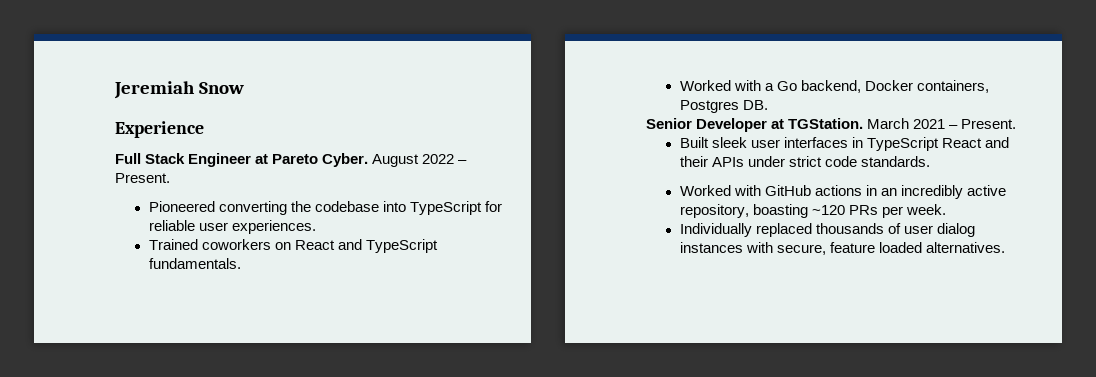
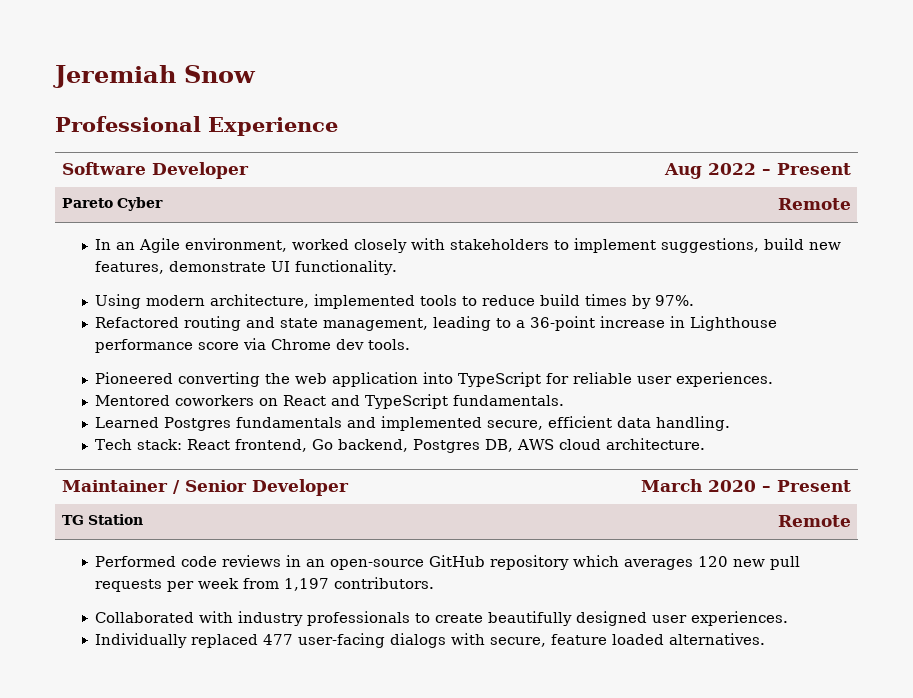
(244, 88) none -> [55,116,201,132] Professional
[115,153,468,167] [115,173,170,183] // Full Stack Engineer at Pareto Cyber. August 2022 – Present. -> [62,162,250,179] [663,163,851,179] [62,197,164,211] [777,198,851,210] [95,238,842,253] [95,260,398,275] [95,294,695,309] [95,316,778,331] [95,338,411,353] // Software Developer | Aug 2022 – Present // Pareto Cyber | Remote // In an Agile environment, worked closely with stakeholders to implement suggestions, build new features, demonstrate UI functionality. // Using modern architecture, implemented tools to reduce build times by 97%. // Refactored routing and state management, leading to a 36-point increase in Lighthouse performance score via Chrome dev tools.
[315,201,380,212] codebase -> [295,372,419,387] web application
[148,239,198,250] Trained -> [95,395,171,406] Mentored
[679,80,990,93] [679,100,768,113] [646,118,1017,132] [679,137,1010,151] [679,156,931,167] [679,185,1007,199] [679,204,947,218] [679,223,976,237] [679,242,743,253] Worked with a Go backend, Docker containers, Postgres DB. // Senior Developer at TGStation. March 2021 – Present. // Built sleek user interfaces in TypeScript React and their APIs under strict code standards. // Worked with GitHub actions in an incredibly active repository, boasting ~120 PRs per week. // Individually replaced thousands of user dialog instances -> [95,416,731,431] [95,438,706,453] [62,479,350,496] [640,479,851,492] [62,514,144,525] [777,515,851,527] [95,555,801,570] [95,577,435,592] [95,611,789,626] [95,633,447,648] Learned Postgres fundamentals and implemented secure, efficient data handling. // Tech stack: React frontend, Go backend, Postgres DB, AWS cloud architecture. // Maintainer / Senior Developer | March 2020 – Present // TG Station | Remote // Performed code reviews in an open-source GitHub repository which averages 120 new pull requests per week from 1,197 contributors. // Collaborated with industry professionals to create beautifully designed user experiences. // Individually replaced 477 user-facing dialogs

